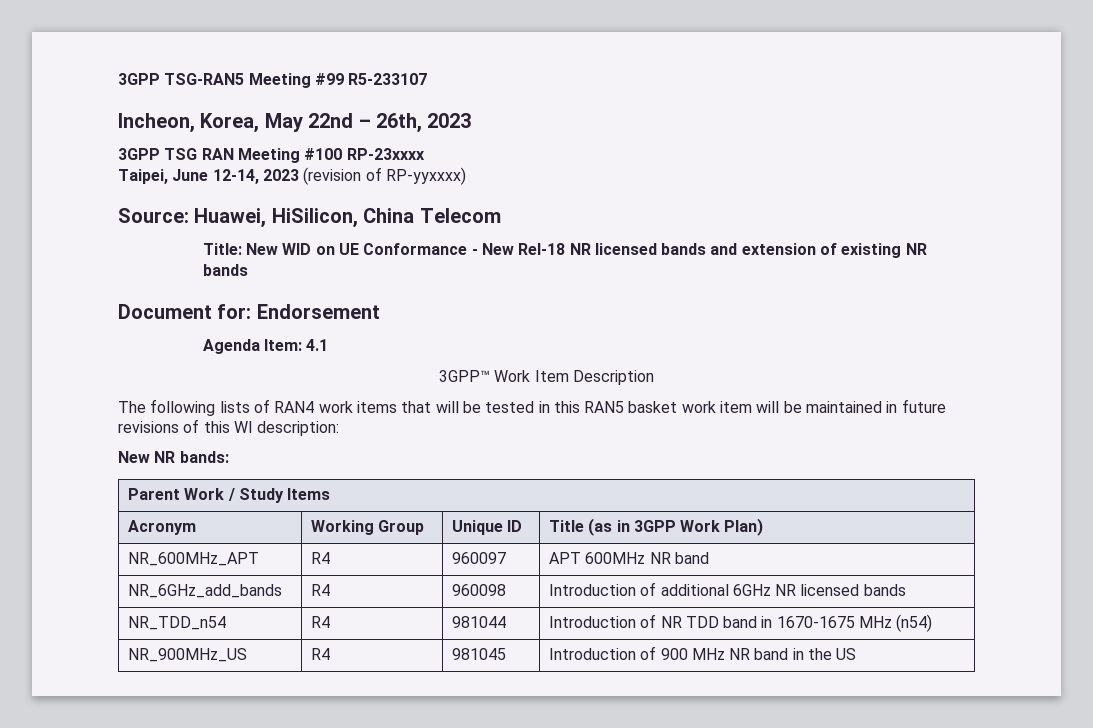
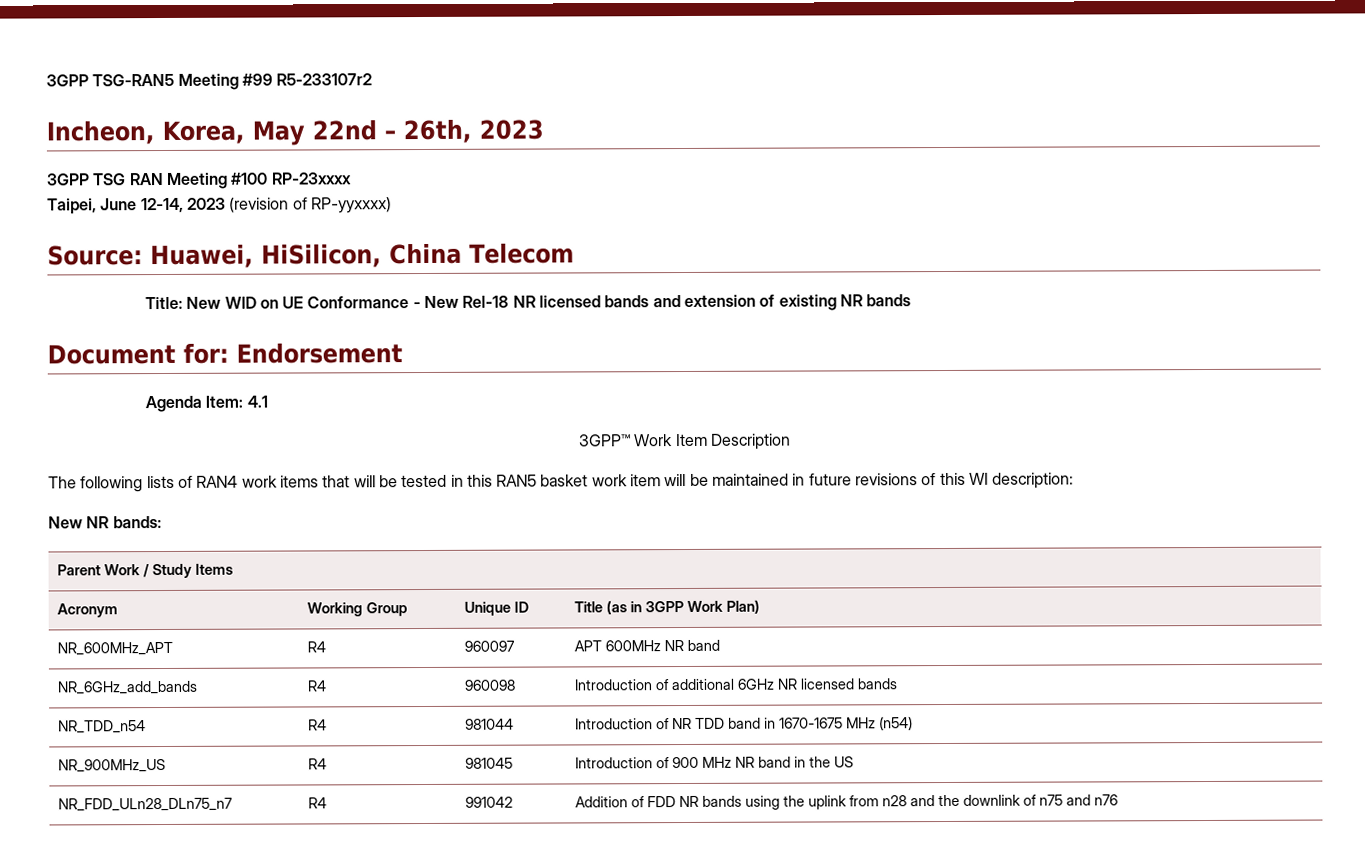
[348,73,428,85] R5-233107 -> [276,73,373,86] R5-233107r2
(857, 654) none -> [58,797,234,812] [308,797,328,809] [465,796,514,808] [575,794,1119,810] // NR_FDD_ULn28_DLn75_n7 | R4 | 991042 | Addition of FDD NR bands using the uplink from n28 and the downlink of n75 and n76

